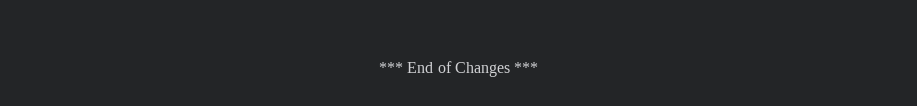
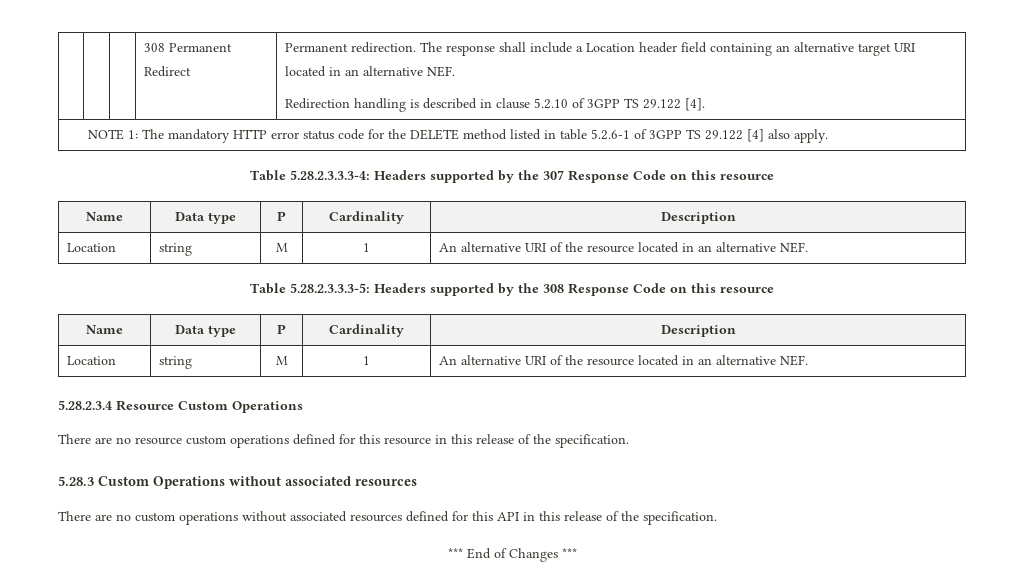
(378, 67) none -> [144,43,233,52] [144,66,192,77] [285,42,916,56] [285,66,456,77] [285,98,706,112] [88,129,829,143] [250,170,774,183] [86,212,123,221] [175,212,236,224] [277,211,286,221] [329,211,404,224] [660,212,736,224] [67,243,117,252] [159,243,193,256] [275,243,288,252] [363,243,370,252] [439,242,809,253] [250,283,774,296] [86,325,123,334] [175,325,236,337] [277,324,286,334] [329,324,404,337] [660,325,736,337] [67,356,117,365] [159,356,193,369] [275,356,288,365] [363,356,370,365] [439,355,809,366] [58,400,303,413] [58,434,629,448] [58,476,417,489] [58,511,717,525] | | | 308 Permanent Redirect | Permanent redirection. The response shall include a Location header field containing an alternative target URI located in an alternative NEF. // Redirection handling is described in clause 5.2.10 of 3GPP TS 29.122 [4]. // NOTE 1: The mandatory HTTP error status code for the DELETE method listed in table 5.2.6-1 of 3GPP TS 29.122 [4] also apply. // Table 5.28.2.3.3.3-4: Headers supported by the 307 Response Code on this resource // Name | Data type | P | Cardinality | Description // Location | string | M | 1 | An alternative URI of the resource located in an alternative NEF. // Table 5.28.2.3.3.3-5: Headers supported by the 308 Response Code on this resource // Name | Data type | P | Cardinality | Description // Location | string | M | 1 | An alternative URI of the resource located in an alternative NEF. // 5.28.2.3.4 Resource Custom Operations // There are no resource custom operations defined for this resource in this release of the specification. // 5.28.3 Custom Operations without associated resources // There are no custom operations without associated resources defined for this API in this release of the specification. //

